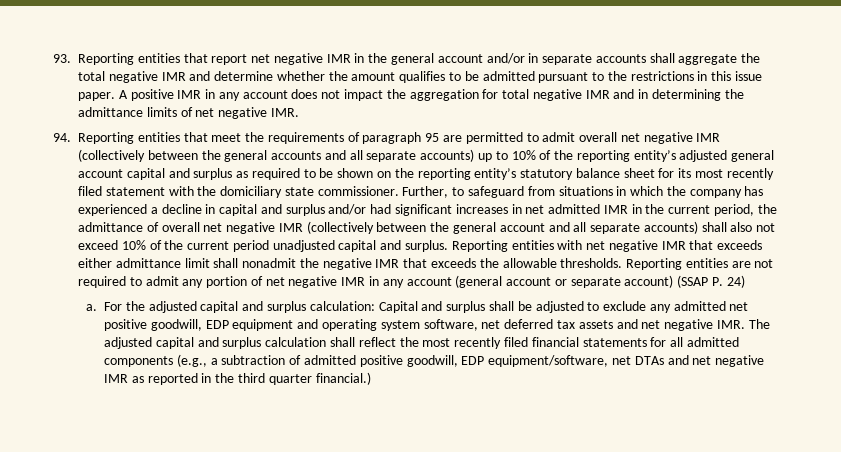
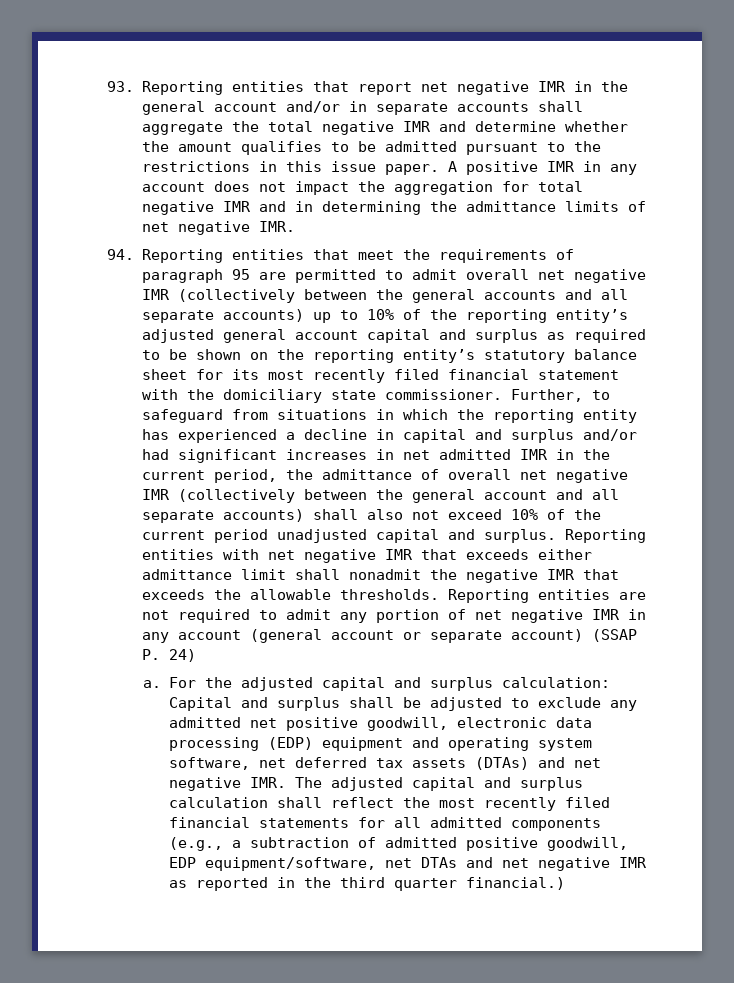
(102, 191) none -> [447,369,529,380] financial
[689,189,742,198] company -> [492,409,637,423] reporting entity
[205,320,229,329] EDP -> [456,717,592,728] [168,737,313,751] electronic data processing (EDP)
(613, 324) none -> [474,757,529,770] (DTAs)

